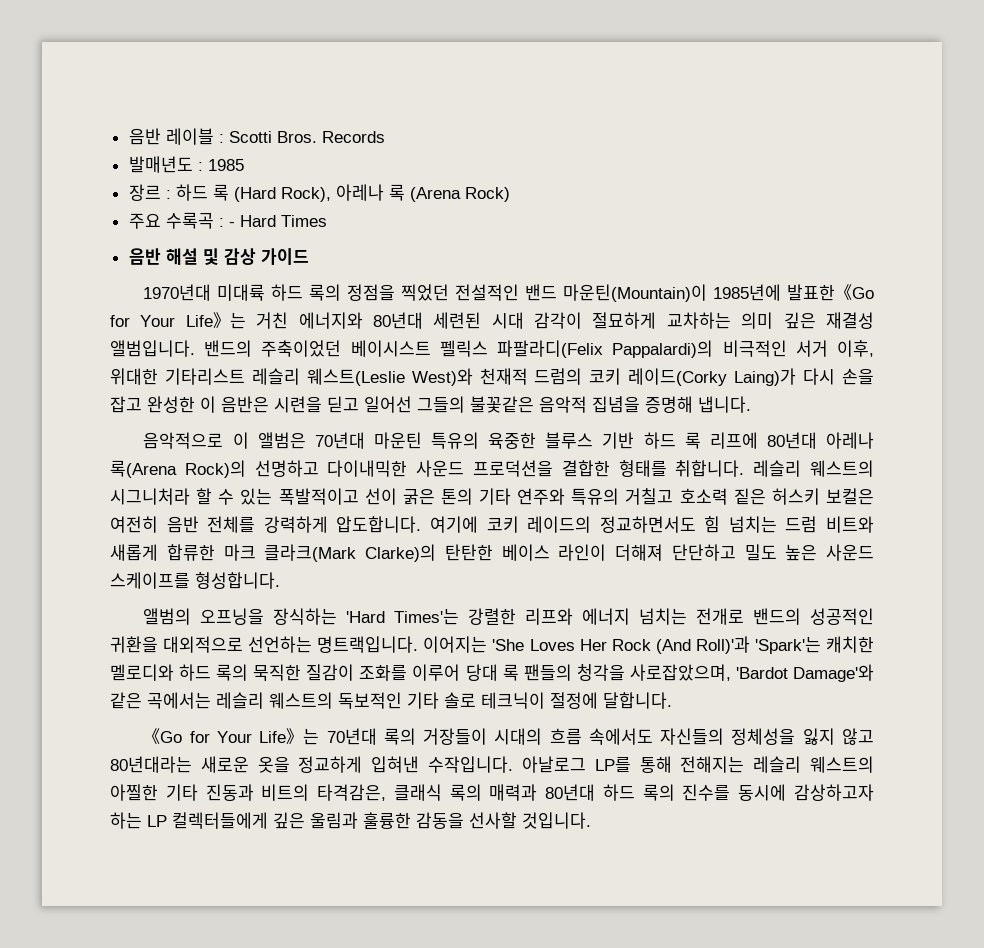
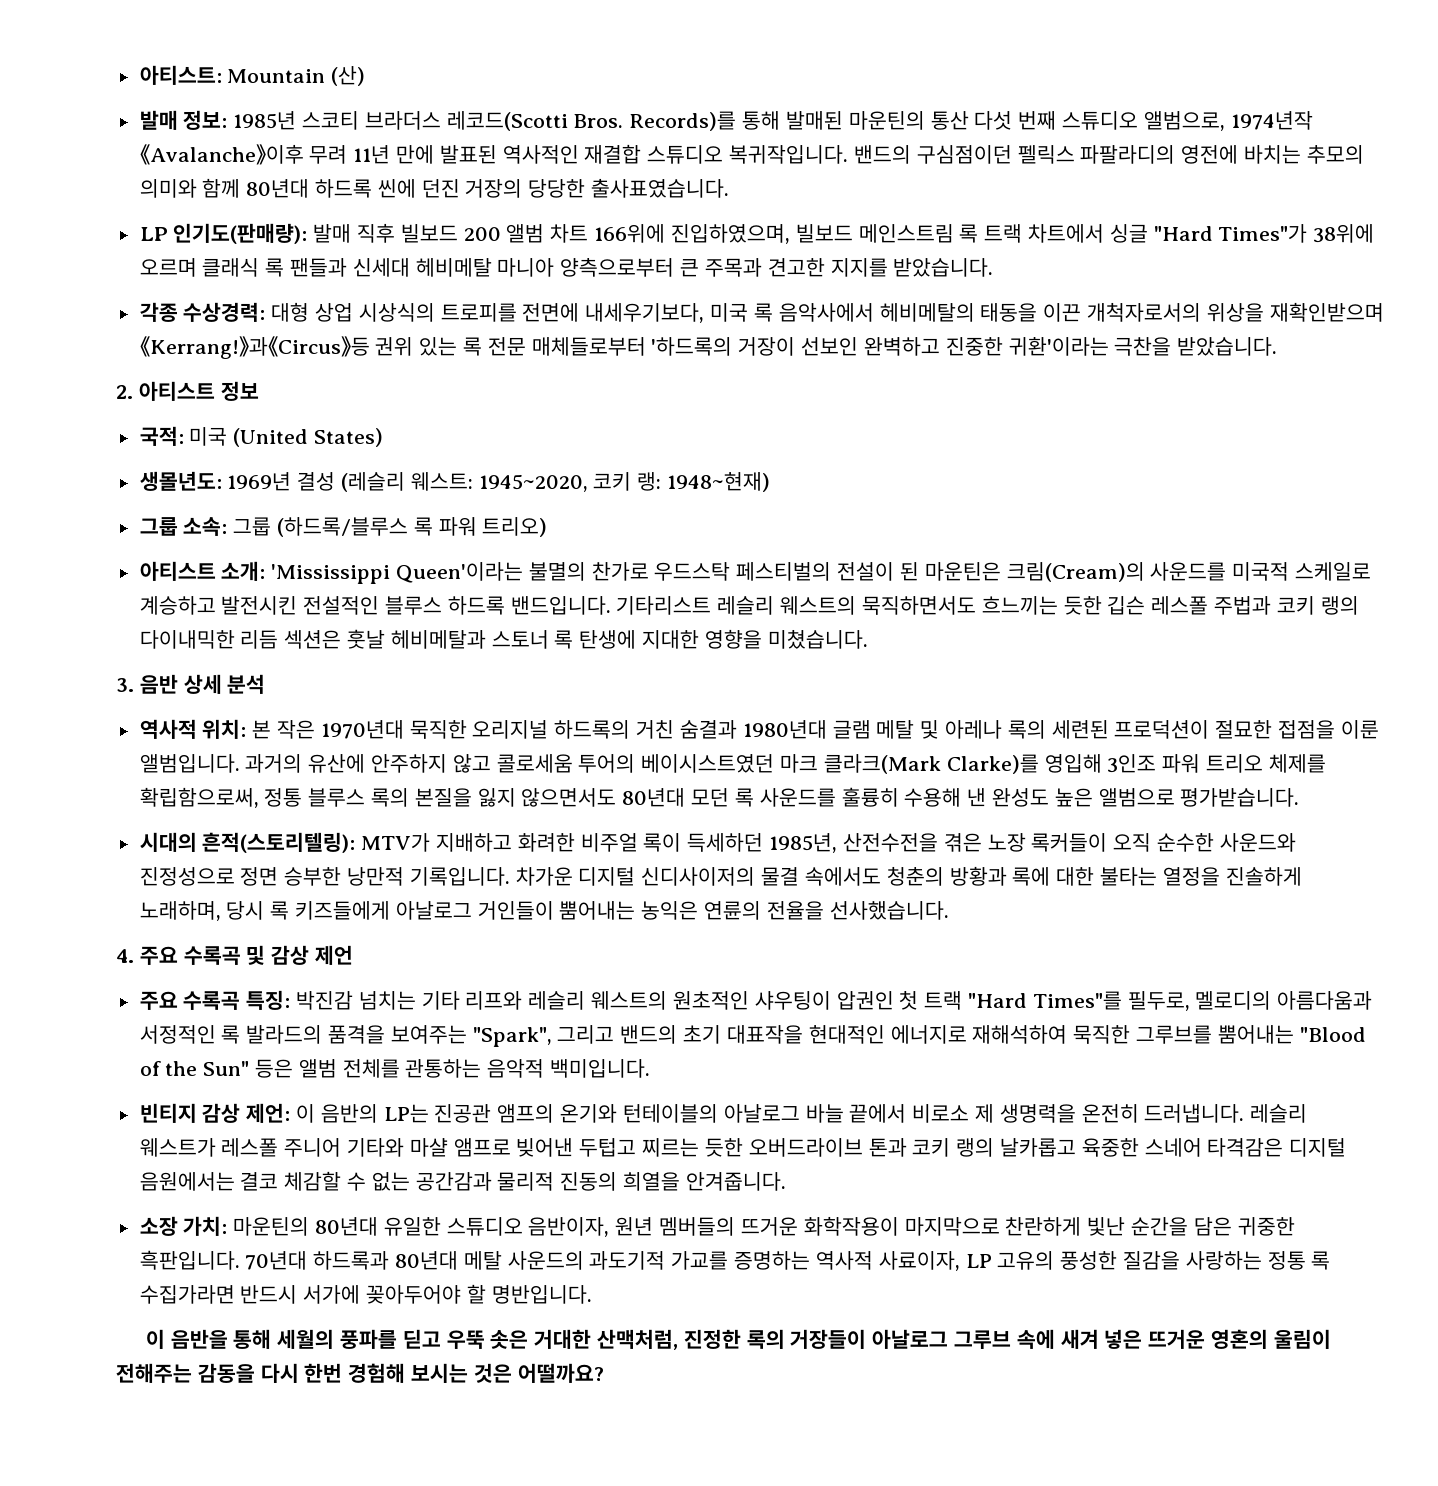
[128,128,385,145] [128,156,244,173] [128,184,510,202] [128,212,327,229] [128,248,309,265] [143,284,874,302] [110,312,874,329] [110,340,874,358] [110,368,874,386] [110,396,751,413] [143,432,875,449] [110,460,874,478] [110,488,874,505] [110,516,875,533] [110,544,874,562] [110,572,280,589] [143,608,874,625] [110,636,874,654] [110,664,875,682] [110,692,672,709] [143,728,874,745] [110,756,875,773] [110,784,874,801] [110,812,591,829] 음반 레이블 : Scotti Bros. Records // 발매년도 : 1985 // 장르 : 하드 록 (Hard Rock), 아레나 록 (Arena Rock) // 주요 수록곡 : - Hard Times // 음반 해설 및 감상 가이드 // 1970년대 미대륙 하드 록의 정점을 찍었던 전설적인 밴드 마운틴(Mountain)이 1985년에 발표한《Go for Your Life》는 거친 에너지와 80년대 세련된 시대 감각이 절묘하게 교차하는 의미 깊은 재결성 앨범입니다. 밴드의 주축이었던 베이시스트 펠릭스 파팔라디(Felix Pappalardi)의 비극적인 서거 이후, 위대한 기타리스트 레슬리 웨스트(Leslie West)와 천재적 드럼의 코키 레이드(Corky Laing)가 다시 손을 잡고 완성한 이 음반은 시련을 딛고 일어선 그들의 불꽃같은 음악적 집념을 증명해 냅니다. // 음악적으로 이 앨범은 70년대 마운틴 특유의 육중한 블루스 기반 하드 록 리프에 80년대 아레나 록(Arena Rock)의 선명하고 다이내믹한 사운드 프로덕션을 결합한 형태를 취합니다. 레슬리 웨스트의 시그니처라 할 수 있는 폭발적이고 선이 굵은 톤의 기타 연주와 특유의 거칠고 호소력 짙은 허스키 보컬은 여전히 음반 전체를 강력하게 압도합니다. 여기에 코키 레이드의 정교하면서도 힘 넘치는 드럼 비트와 새롭게 합류한 마크 클라크(Mark Clarke)의 탄탄한 베이스 라인이 더해져 단단하고 밀도 높은 사운드 스케이프를 형성합니다. // 앨범의 오프닝을 장식하는 'Hard Times'는 강렬한 리프와 에너지 넘치는 전개로 밴드의 성공적인 귀환을 대외적으로 선언하는 명트랙입니다. 이어지는 'She Loves Her Rock (And Roll)'과 'Spark'는 캐치한 멜로디와 하드 록의 묵직한 질감이 조화를 이루어 당대 록 팬들의 청각을 사로잡았으며, 'Bardot Damage'와 같은 곡에서는 레슬리 웨스트의 독보적인 기타 솔로 테크닉이 절정에 달합니다. // 《Go for Your Life》는 70년대 록의 거장들이 시대의 흐름 속에서도 자신들의 정체성을 잃지 않고 80년대라는 새로운 옷을 정교하게 입혀낸 수작입니다. 아날로그 LP를 통해 전해지는 레슬리 웨스트의 아찔한 기타 진동과 비트의 타격감은, 클래식 록의 매력과 80년대 하드 록의 진수를 동시에 감상하고자 하는 LP 컬렉터들에게 깊은 울림과 훌륭한 감동을 선사할 것입니다. -> [139,65,366,86] [139,110,1313,131] [139,144,1364,165] [139,178,730,198] [139,223,1375,244] [139,258,994,277] [139,302,1384,323] [139,336,1278,359] [116,381,259,401] [139,426,384,447] [139,471,771,492] [139,517,548,537] [139,561,1371,584] [139,596,1359,615] [139,629,868,649] [116,674,266,694] [139,719,1379,739] [139,754,1326,774] [139,787,1300,808] [139,832,1296,853] [139,866,1302,886] [139,901,949,921] [116,945,354,965] [139,990,1373,1011] [139,1025,1366,1047] [139,1059,651,1078] [139,1103,1308,1123] [139,1138,1347,1157] [139,1171,786,1191] [139,1216,1295,1237] [139,1250,1331,1271] [139,1284,592,1304] [145,1329,1331,1350] [116,1363,604,1383] 아티스트: Mountain (산) // 발매 정보: 1985년 스코티 브라더스 레코드(Scotti Bros. Records)를 통해 발매된 마운틴의 통산 다섯 번째 스튜디오 앨범으로, 1974년작《Avalanche》이후 무려 11년 만에 발표된 역사적인 재결합 스튜디오 복귀작입니다. 밴드의 구심점이던 펠릭스 파팔라디의 영전에 바치는 추모의 의미와 함께 80년대 하드록 씬에 던진 거장의 당당한 출사표였습니다. // LP 인기도(판매량): 발매 직후 빌보드 200 앨범 차트 166위에 진입하였으며, 빌보드 메인스트림 록 트랙 차트에서 싱글 "Hard Times"가 38위에 오르며 클래식 록 팬들과 신세대 헤비메탈 마니아 양측으로부터 큰 주목과 견고한 지지를 받았습니다. // 각종 수상경력: 대형 상업 시상식의 트로피를 전면에 내세우기보다, 미국 록 음악사에서 헤비메탈의 태동을 이끈 개척자로서의 위상을 재확인받으며《Kerrang!》과《Circus》등 권위 있는 록 전문 매체들로부터 '하드록의 거장이 선보인 완벽하고 진중한 귀환'이라는 극찬을 받았습니다. // 2. 아티스트 정보 // 국적: 미국 (United States) // 생몰년도: 1969년 결성 (레슬리 웨스트: 1945~2020, 코키 랭: 1948~현재) // 그룹 소속: 그룹 (하드록/블루스 록 파워 트리오) // 아티스트 소개: 'Mississippi Queen'이라는 불멸의 찬가로 우드스탁 페스티벌의 전설이 된 마운틴은 크림(Cream)의 사운드를 미국적 스케일로 계승하고 발전시킨 전설적인 블루스 하드록 밴드입니다. 기타리스트 레슬리 웨스트의 묵직하면서도 흐느끼는 듯한 깁슨 레스폴 주법과 코키 랭의 다이내믹한 리듬 섹션은 훗날 헤비메탈과 스토너 록 탄생에 지대한 영향을 미쳤습니다. // 3. 음반 상세 분석 // 역사적 위치: 본 작은 1970년대 묵직한 오리지널 하드록의 거친 숨결과 1980년대 글램 메탈 및 아레나 록의 세련된 프로덕션이 절묘한 접점을 이룬 앨범입니다. 과거의 유산에 안주하지 않고 콜로세움 투어의 베이시스트였던 마크 클라크(Mark Clarke)를 영입해 3인조 파워 트리오 체제를 확립함으로써, 정통 블루스 록의 본질을 잃지 않으면서도 80년대 모던 록 사운드를 훌륭히 수용해 낸 완성도 높은 앨범으로 평가받습니다. // 시대의 흔적(스토리텔링): MTV가 지배하고 화려한 비주얼 록이 득세하던 1985년, 산전수전을 겪은 노장 록커들이 오직 순수한 사운드와 진정성으로 정면 승부한 낭만적 기록입니다. 차가운 디지털 신디사이저의 물결 속에서도 청춘의 방황과 록에 대한 불타는 열정을 진솔하게 노래하며, 당시 록 키즈들에게 아날로그 거인들이 뿜어내는 농익은 연륜의 전율을 선사했습니다. // 4. 주요 수록곡 및 감상 제언 // 주요 수록곡 특징: 박진감 넘치는 기타 리프와 레슬리 웨스트의 원초적인 샤우팅이 압권인 첫 트랙 "Hard Times"를 필두로, 멜로디의 아름다움과 서정적인 록 발라드의 품격을 보여주는 "Spark", 그리고 밴드의 초기 대표작을 현대적인 에너지로 재해석하여 묵직한 그루브를 뿜어내는 "Blood of the Sun" 등은 앨범 전체를 관통하는 음악적 백미입니다. // 빈티지 감상 제언: 이 음반의 LP는 진공관 앰프의 온기와 턴테이블의 아날로그 바늘 끝에서 비로소 제 생명력을 온전히 드러냅니다. 레슬리 웨스트가 레스폴 주니어 기타와 마샬 앰프로 빚어낸 두텁고 찌르는 듯한 오버드라이브 톤과 코키 랭의 날카롭고 육중한 스네어 타격감은 디지털 음원에서는 결코 체감할 수 없는 공간감과 물리적 진동의 희열을 안겨줍니다. // 소장 가치: 마운틴의 80년대 유일한 스튜디오 음반이자, 원년 멤버들의 뜨거운 화학작용이 마지막으로 찬란하게 빛난 순간을 담은 귀중한 흑판입니다. 70년대 하드록과 80년대 메탈 사운드의 과도기적 가교를 증명하는 역사적 사료이자, LP 고유의 풍성한 질감을 사랑하는 정통 록 수집가라면 반드시 서가에 꽂아두어야 할 명반입니다. // 이 음반을 통해 세월의 풍파를 딛고 우뚝 솟은 거대한 산맥처럼, 진정한 록의 거장들이 아날로그 그루브 속에 새겨 넣은 뜨거운 영혼의 울림이 전해주는 감동을 다시 한번 경험해 보시는 것은 어떨까요?

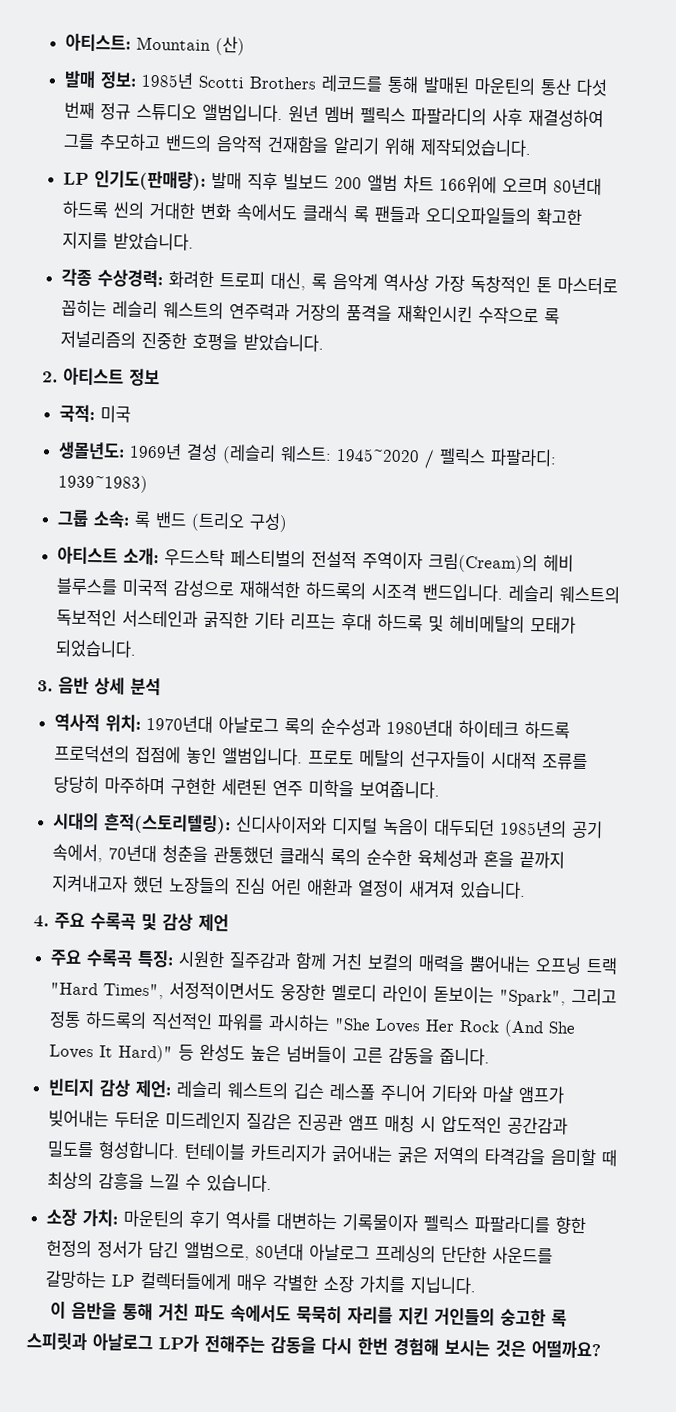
[302,111,737,131] 스코티 브라더스 레코드(Scotti Bros. Records)를 -> [198,74,384,93] Scotti Brothers 레코드를
[1061,111,1313,131] [139,144,1364,165] [139,178,730,198] 스튜디오 앨범으로, 1974년작《Avalanche》이후 무려 11년 만에 발표된 역사적인 재결합 스튜디오 복귀작입니다. 밴드의 구심점이던 펠릭스 파팔라디의 영전에 바치는 추모의 의미와 함께 80년대 하드록 씬에 던진 거장의 당당한 출사표였습니다. -> [100,102,605,128] [63,133,533,158] 정규 스튜디오 앨범입니다. 원년 멤버 펠릭스 파팔라디의 사후 재결성하여 그를 추모하고 밴드의 음악적 건재함을 알리기 위해 제작되었습니다.
[670,224,1375,244] [139,258,994,277] [139,302,1384,323] [139,336,1172,359] 진입하였으며, 빌보드 메인스트림 록 트랙 차트에서 싱글 "Hard Times"가 38위에 오르며 클래식 록 팬들과 신세대 헤비메탈 마니아 양측으로부터 큰 주목과 견고한 지지를 받았습니다. // 각종 수상경력: 대형 상업 시상식의 트로피를 전면에 내세우기보다, 미국 록 음악사에서 헤비메탈의 태동을 이끈 개척자로서의 위상을 재확인받으며《Kerrang!》과《Circus》등 권위 있는 록 전문 매체들로부터 '하드록의 거장이 선보인 완벽하고 진중한 귀환'이라는 극찬을 -> [502,176,603,196] [62,200,583,226] [62,231,195,251] [61,268,619,295] [61,299,561,325] [60,330,239,351] 오르며 80년대 하드록 씬의 거대한 변화 속에서도 클래식 록 팬들과 오디오파일들의 확고한 지지를 받았습니다. // 각종 수상경력: 화려한 트로피 대신, 록 음악계 역사상 가장 독창적인 톤 마스터로 꼽히는 레슬리 웨스트의 연주력과 거장의 품격을 재확인시킨 수작으로 록 저널리즘의 진중한 호평을
[233,428,384,447] (United States) -> (132, 414) none
[478,472,771,492] [139,517,548,537] [139,561,1371,584] [139,596,1359,615] [139,629,868,649] 1945~2020, 코키 랭: 1948~현재) // 그룹 소속: 그룹 (하드록/블루스 록 파워 트리오) // 아티스트 소개: 'Mississippi Queen'이라는 불멸의 찬가로 우드스탁 페스티벌의 전설이 된 마운틴은 크림(Cream)의 사운드를 미국적 스케일로 계승하고 발전시킨 전설적인 블루스 하드록 밴드입니다. 기타리스트 레슬리 웨스트의 묵직하면서도 흐느끼는 듯한 깁슨 레스폴 주법과 코키 랭의 다이내믹한 리듬 섹션은 훗날 헤비메탈과 스토너 록 탄생에 지대한 영향을 미쳤습니다. -> [336,447,558,469] [58,474,149,493] [57,509,289,533] [57,546,575,574] [56,577,621,604] [56,608,577,634] [55,639,138,658] 1945~2020 / 펠릭스 파팔라디: 1939~1983) // 그룹 소속: 록 밴드 (트리오 구성) // 아티스트 소개: 우드스탁 페스티벌의 전설적 주역이자 크림(Cream)의 헤비 블루스를 미국적 감성으로 재해석한 하드록의 시조격 밴드입니다. 레슬리 웨스트의 독보적인 서스테인과 굵직한 기타 리프는 후대 하드록 및 헤비메탈의 모태가 되었습니다.
[252,720,1379,739] [139,754,1326,774] [139,787,1300,808] [139,832,1296,853] [139,866,1302,886] [139,901,949,921] 본 작은 1970년대 묵직한 오리지널 하드록의 거친 숨결과 1980년대 글램 메탈 및 아레나 록의 세련된 프로덕션이 절묘한 접점을 이룬 앨범입니다. 과거의 유산에 안주하지 않고 콜로세움 투어의 베이시스트였던 마크 클라크(Mark Clarke)를 영입해 3인조 파워 트리오 체제를 확립함으로써, 정통 블루스 록의 본질을 잃지 않으면서도 80년대 모던 록 사운드를 훌륭히 수용해 낸 완성도 높은 앨범으로 평가받습니다. // 시대의 흔적(스토리텔링): MTV가 지배하고 화려한 비주얼 록이 득세하던 1985년, 산전수전을 겪은 노장 록커들이 오직 순수한 사운드와 진정성으로 정면 승부한 낭만적 기록입니다. 차가운 디지털 신디사이저의 물결 속에서도 청춘의 방황과 록에 대한 불타는 열정을 진솔하게 노래하며, 당시 록 키즈들에게 아날로그 거인들이 뿜어내는 농익은 연륜의 전율을 선사했습니다. -> [146,714,571,739] [54,744,589,770] [53,775,441,799] [53,812,604,839] [52,843,566,869] [52,874,527,900] 1970년대 아날로그 록의 순수성과 1980년대 하이테크 하드록 프로덕션의 접점에 놓인 앨범입니다. 프로토 메탈의 선구자들이 시대적 조류를 당당히 마주하며 구현한 세련된 연주 미학을 보여줍니다. // 시대의 흔적(스토리텔링): 신디사이저와 디지털 녹음이 대두되던 1985년의 공기 속에서, 70년대 청춘을 관통했던 클래식 록의 순수한 육체성과 혼을 끝까지 지켜내고자 했던 노장들의 진심 어린 애환과 열정이 새겨져 있습니다.
[296,990,1373,1011] [139,1025,1366,1047] [139,1059,651,1078] [139,1103,1308,1123] [139,1138,1347,1157] [139,1171,786,1191] [139,1216,1295,1237] [139,1250,1331,1271] [139,1284,592,1304] [145,1329,1331,1350] 박진감 넘치는 기타 리프와 레슬리 웨스트의 원초적인 샤우팅이 압권인 첫 트랙 "Hard Times"를 필두로, 멜로디의 아름다움과 서정적인 록 발라드의 품격을 보여주는 "Spark", 그리고 밴드의 초기 대표작을 현대적인 에너지로 재해석하여 묵직한 그루브를 뿜어내는 "Blood of the Sun" 등은 앨범 전체를 관통하는 음악적 백미입니다. // 빈티지 감상 제언: 이 음반의 LP는 진공관 앰프의 온기와 턴테이블의 아날로그 바늘 끝에서 비로소 제 생명력을 온전히 드러냅니다. 레슬리 웨스트가 레스폴 주니어 기타와 마샬 앰프로 빚어낸 두텁고 찌르는 듯한 오버드라이브 톤과 코키 랭의 날카롭고 육중한 스네어 타격감은 디지털 음원에서는 결코 체감할 수 없는 공간감과 물리적 진동의 희열을 안겨줍니다. // 소장 가치: 마운틴의 80년대 유일한 스튜디오 음반이자, 원년 멤버들의 뜨거운 화학작용이 마지막으로 찬란하게 빛난 순간을 담은 귀중한 흑판입니다. 70년대 하드록과 80년대 메탈 사운드의 과도기적 가교를 증명하는 역사적 사료이자, LP 고유의 풍성한 질감을 사랑하는 정통 록 수집가라면 반드시 서가에 꽂아두어야 할 명반입니다. // 이 음반을 통해 세월의 풍파를 딛고 우뚝 솟은 거대한 산맥처럼, 진정한 록의 거장들이 아날로그 그루브 속에 새겨 넣은 뜨거운 영혼의 울림이 -> [178,950,619,975] [50,981,618,1007] [49,1010,577,1038] [49,1043,491,1066] [48,1078,565,1104] [48,1109,569,1135] [47,1140,618,1167] [47,1171,273,1193] [46,1208,587,1235] [46,1239,554,1265] [45,1270,477,1295] [49,1301,567,1327] [26,1332,199,1352] 시원한 질주감과 함께 거친 보컬의 매력을 뿜어내는 오프닝 트랙 "Hard Times", 서정적이면서도 웅장한 멜로디 라인이 돋보이는 "Spark", 그리고 정통 하드록의 직선적인 파워를 과시하는 "She Loves Her Rock (And She Loves It Hard)" 등 완성도 높은 넘버들이 고른 감동을 줍니다. // 빈티지 감상 제언: 레슬리 웨스트의 깁슨 레스폴 주니어 기타와 마샬 앰프가 빚어내는 두터운 미드레인지 질감은 진공관 앰프 매칭 시 압도적인 공간감과 밀도를 형성합니다. 턴테이블 카트리지가 긁어내는 굵은 저역의 타격감을 음미할 때 최상의 감흥을 느낄 수 있습니다. // 소장 가치: 마운틴의 후기 역사를 대변하는 기록물이자 펠릭스 파팔라디를 향한 헌정의 정서가 담긴 앨범으로, 80년대 아날로그 프레싱의 단단한 사운드를 갈망하는 LP 컬렉터들에게 매우 각별한 소장 가치를 지닙니다. // 이 음반을 통해 거친 파도 속에서도 묵묵히 자리를 지킨 거인들의 숭고한 록 스피릿과 아날로그 LP가

